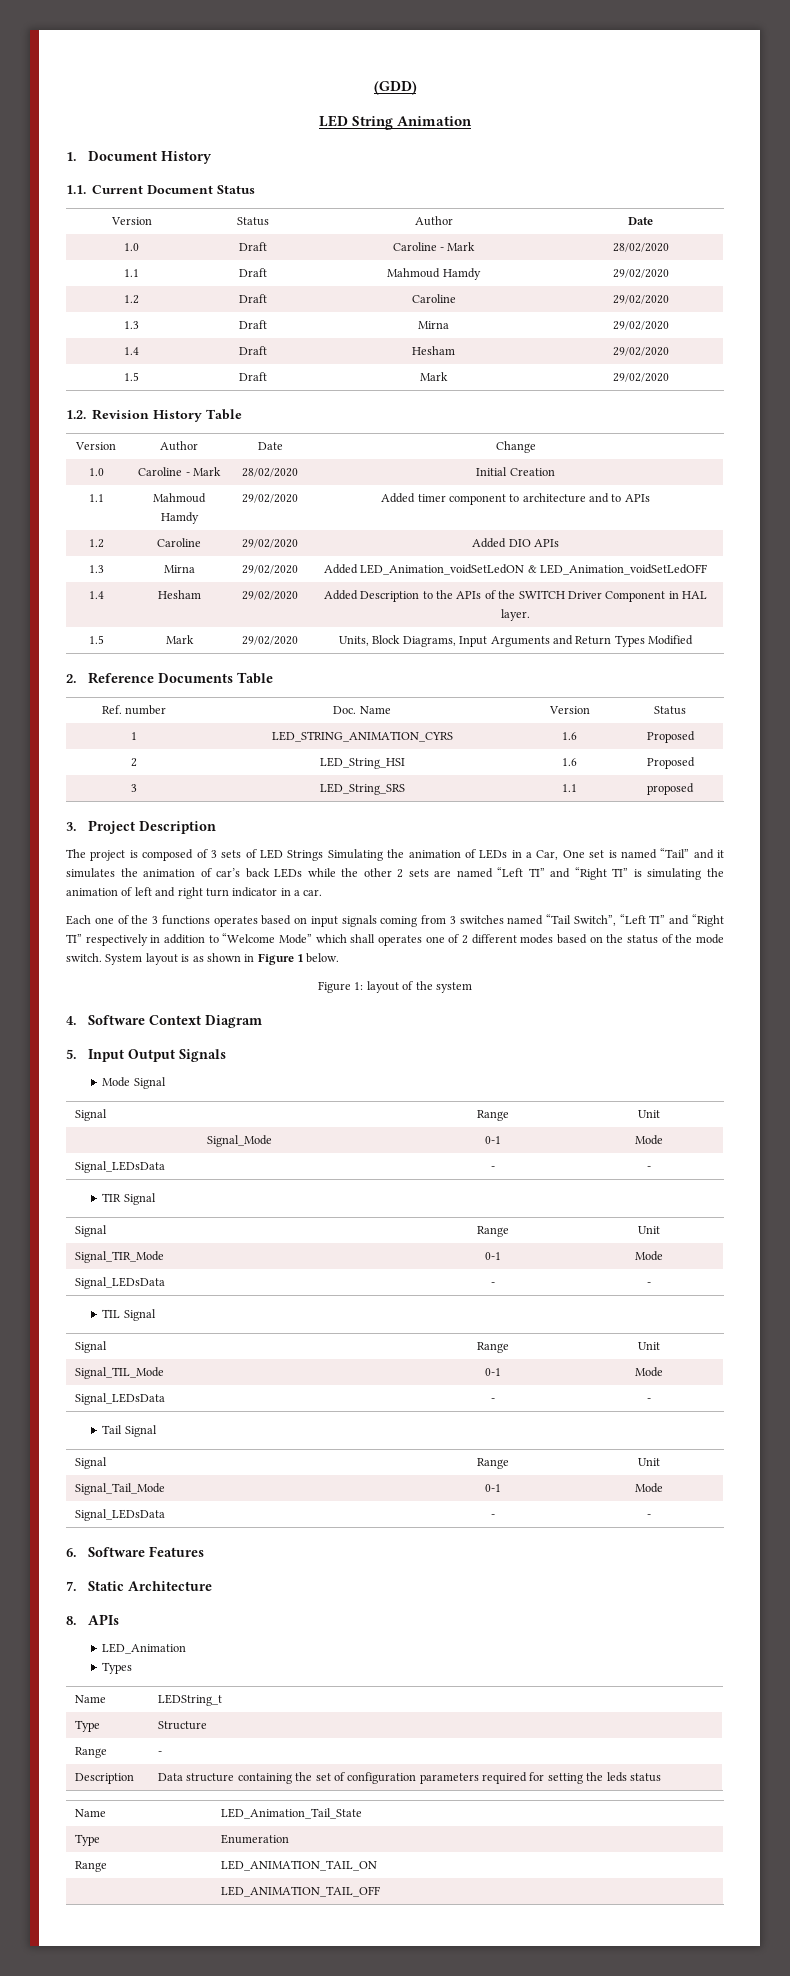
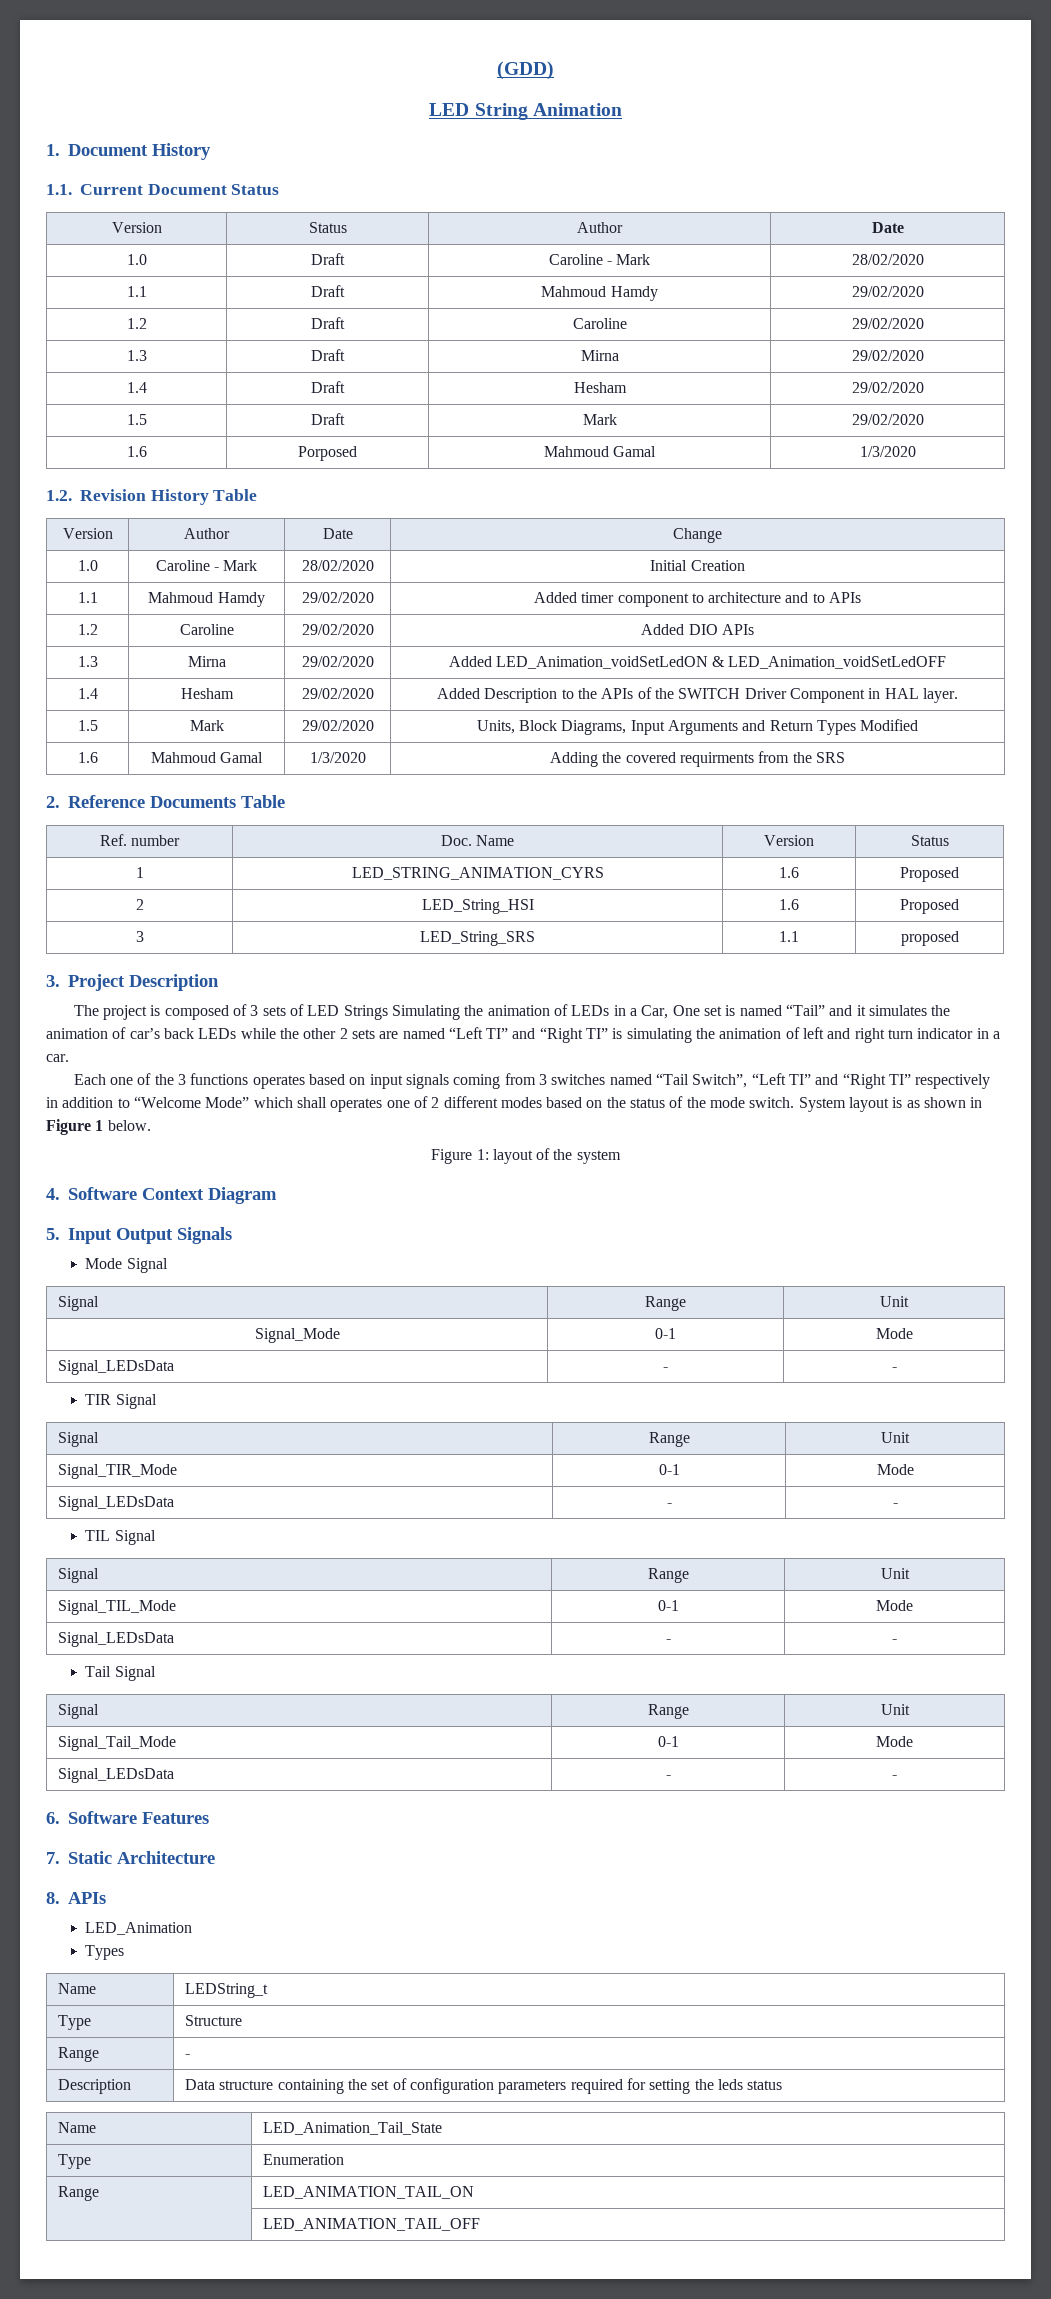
(669, 377) none -> [126,446,147,457] [298,446,357,461] [543,446,657,457] [859,446,916,457] // 1.6 | Porposed | Mahmoud Gamal | 1/3/2020
(693, 640) none -> [77,752,98,763] [150,752,264,763] [309,752,366,763] [550,751,845,767] // 1.6 | Mahmoud Gamal | 1/3/2020 | Adding the covered requirments from the SRS

